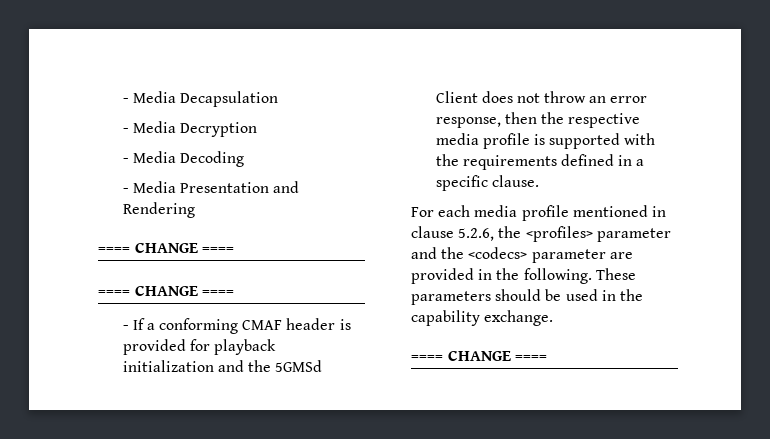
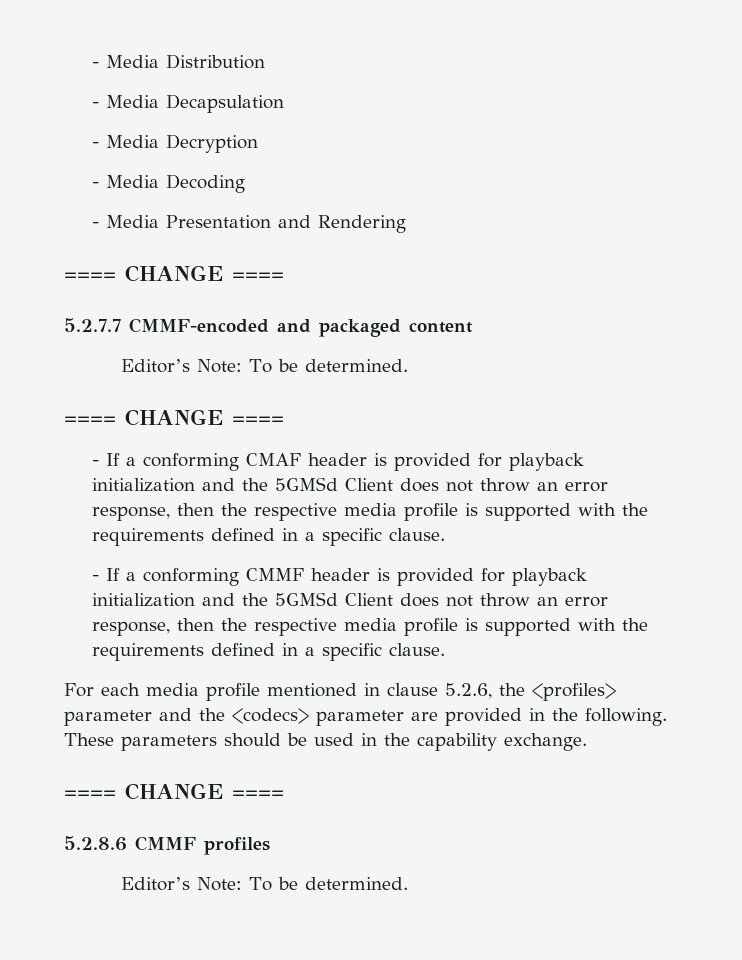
[122,91,176,103] - Media -> [92,54,266,69] [92,95,160,108] - Media Distribution // - Media
(235, 250) none -> [64,318,473,337] [120,359,408,373] // 5.2.7.7 CMMF-encoded and packaged content // Editor’s Note: To be determined.
(539, 181) none -> [92,568,588,586] [92,592,609,607] [92,618,649,636] [92,643,446,661] // - If a conforming CMMF header is provided for playback initialization and the 5GMSd Client does not throw an error response, then the respective media profile is supported with the requirements defined in a specific clause.
(548, 358) none -> [64,836,270,855] [120,877,408,891] // 5.2.8.6 CMMF profiles // Editor’s Note: To be determined.

